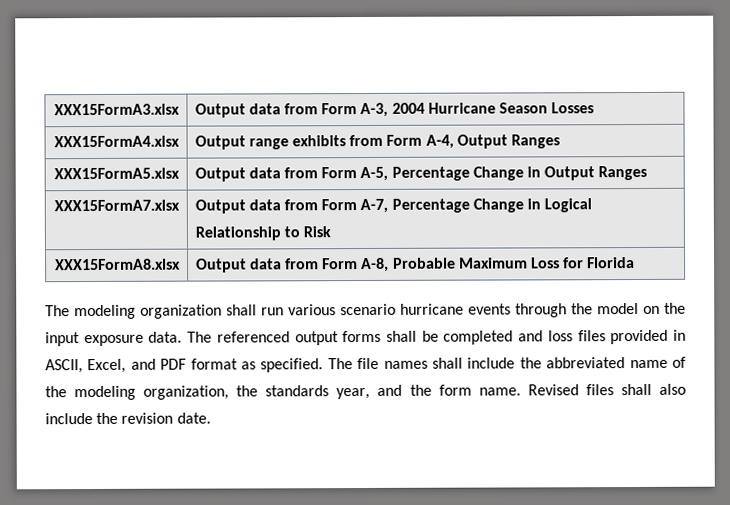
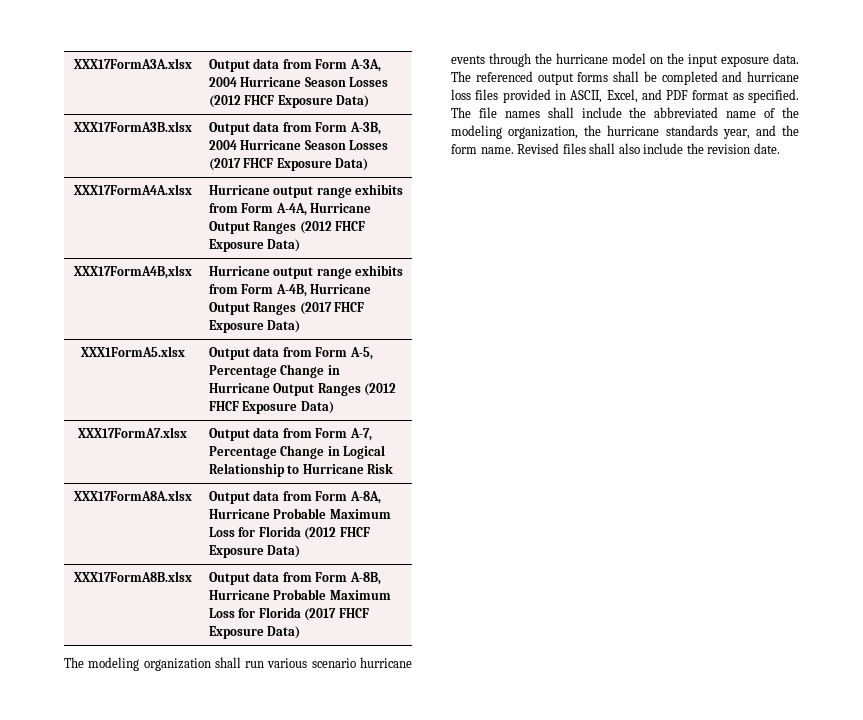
[53,103,180,116] [194,102,595,118] [53,135,180,148] [194,134,560,150] [53,167,180,180] XXX15FormA3.xlsx | Output data from Form A-3, 2004 Hurricane Season Losses // XXX15FormA4.xlsx | Output range exhibits from Form A-4, Output Ranges // XXX15FormA5.xlsx -> [73,58,192,69] [208,58,381,72] [208,77,389,87] [208,95,370,108] [73,121,192,132] [208,121,381,135] [208,140,389,150] [208,158,369,171] [73,184,192,195] [208,184,404,198] [208,203,372,216] [208,221,366,234] [208,239,301,252] [73,265,192,279] [208,265,404,279] [208,284,372,297] [208,302,365,315] [208,320,301,333] [80,346,185,357] XXX17FormA3A.xlsx | Output data from Form A-3A, 2004 Hurricane Season Losses (2012 FHCF Exposure Data) // XXX17FormA3B.xlsx | Output data from Form A-3B, 2004 Hurricane Season Losses (2017 FHCF Exposure Data) // XXX17FormA4A.xlsx | Hurricane output range exhibits from Form A-4A, Hurricane Output Ranges (2012 FHCF Exposure Data) // XXX17FormA4B,xlsx | Hurricane output range exhibits from Form A-4B, Hurricane Output Ranges (2017 FHCF Exposure Data) // XXX1FormA5.xlsx
[544,165,648,181] [53,199,180,212] Output Ranges // XXX15FormA7.xlsx -> [208,383,397,396] [208,401,334,414] [78,427,187,438] Hurricane Output Ranges (2012 FHCF Exposure Data) // XXX17FormA7.xlsx
(300, 232) none -> [302,464,364,474] Hurricane
[54,258,181,271] [195,257,636,273] XXX15FormA8.xlsx | Output data from Form A-8, Probable Maximum Loss for Florida -> [73,490,192,501] [208,490,381,504] [208,508,391,519] [208,526,370,540] [208,545,301,558] [73,571,192,582] [208,571,381,585] [208,589,391,600] [208,607,369,621] [208,626,301,639] XXX17FormA8A.xlsx | Output data from Form A-8A, Hurricane Probable Maximum Loss for Florida (2012 FHCF Exposure Data) // XXX17FormA8B.xlsx | Output data from Form A-8B, Hurricane Probable Maximum Loss for Florida (2017 FHCF Exposure Data)
(593, 309) none -> [556,53,608,64] hurricane
(544, 336) none -> [747,71,799,82] hurricane
(259, 391) none -> [607,125,660,136] hurricane

